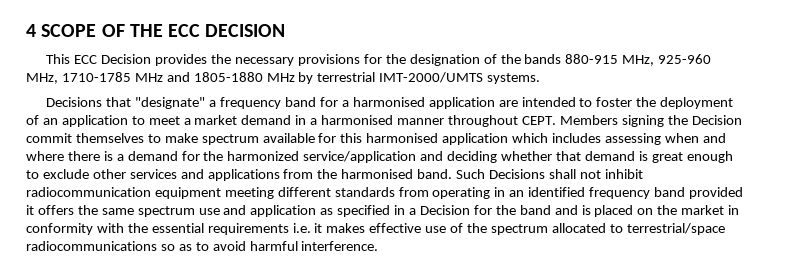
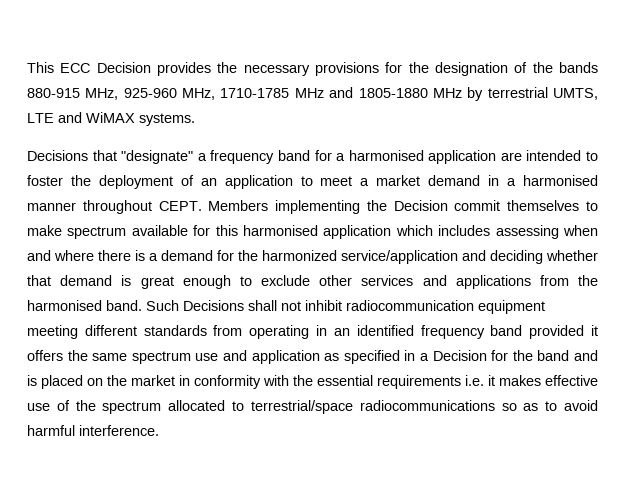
[26,24,286,37] 4 SCOPE OF THE ECC DECISION // -> (27, 67) none
[379,72,484,83] IMT-2000/UMTS -> [553,88,599,100] [27,112,135,123] UMTS, LTE and WiMAX
[621,115,664,127] signing -> [275,200,361,214] implementing

